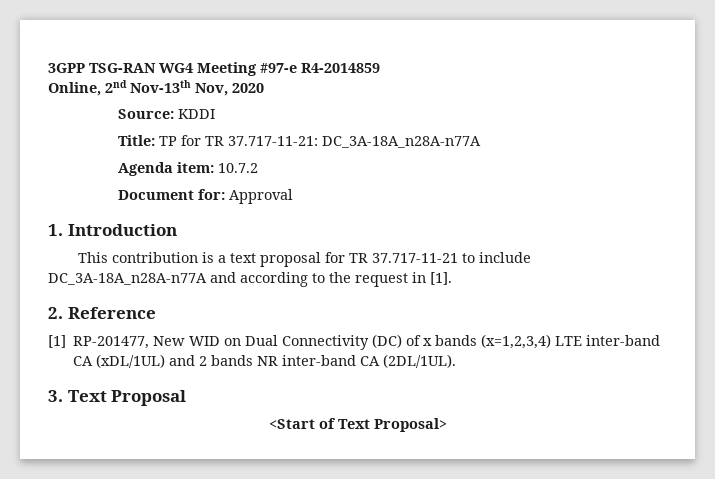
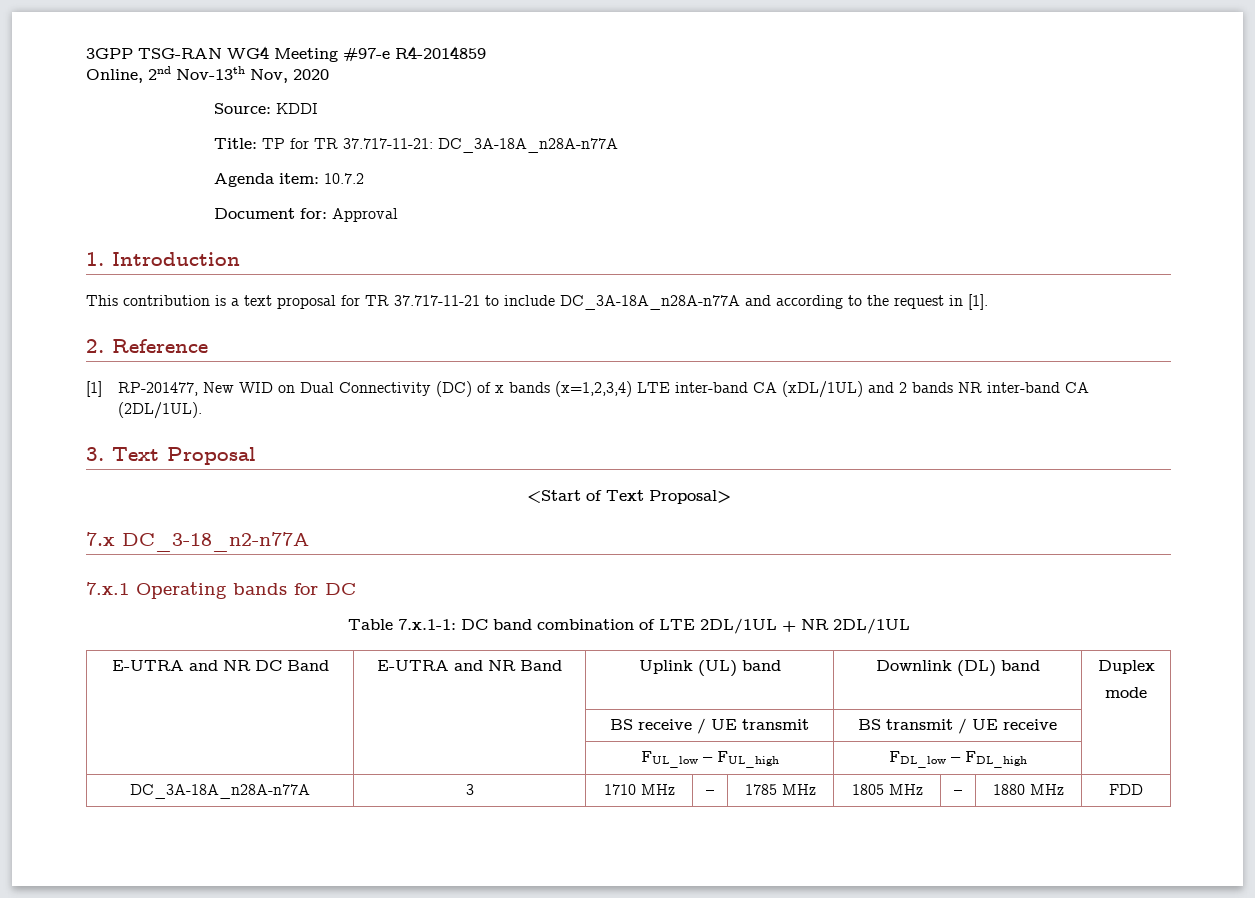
(447, 425) none -> [86,532,309,552] [86,582,356,599] [347,618,910,634] [111,660,329,671] [377,660,562,671] [638,660,781,677] [875,660,1040,677] [1097,660,1155,674] [1105,687,1147,698] [610,718,809,734] [858,718,1057,734] [640,751,779,768] [888,751,1027,768] [130,784,310,799] [465,784,474,795] [603,784,675,795] [706,790,714,795] [745,784,816,795] [851,784,923,795] [954,790,962,795] [993,784,1064,795] [1109,784,1143,795] // 7.x DC_3-18_n2-n77A // 7.x.1 Operating bands for DC // Table 7.x.1-1: DC band combination of LTE 2DL/1UL + NR 2DL/1UL // E-UTRA and NR DC Band | E-UTRA and NR Band | Uplink (UL) band | Downlink (DL) band | Duplex // mode // | | BS receive / UE transmit | BS transmit / UE receive | // | | FUL_low – FUL_high | FDL_low – FDL_high | // DC_3A-18A_n28A-n77A | 3 | 1710 MHz | – | 1785 MHz | 1805 MHz | – | 1880 MHz | FDD

